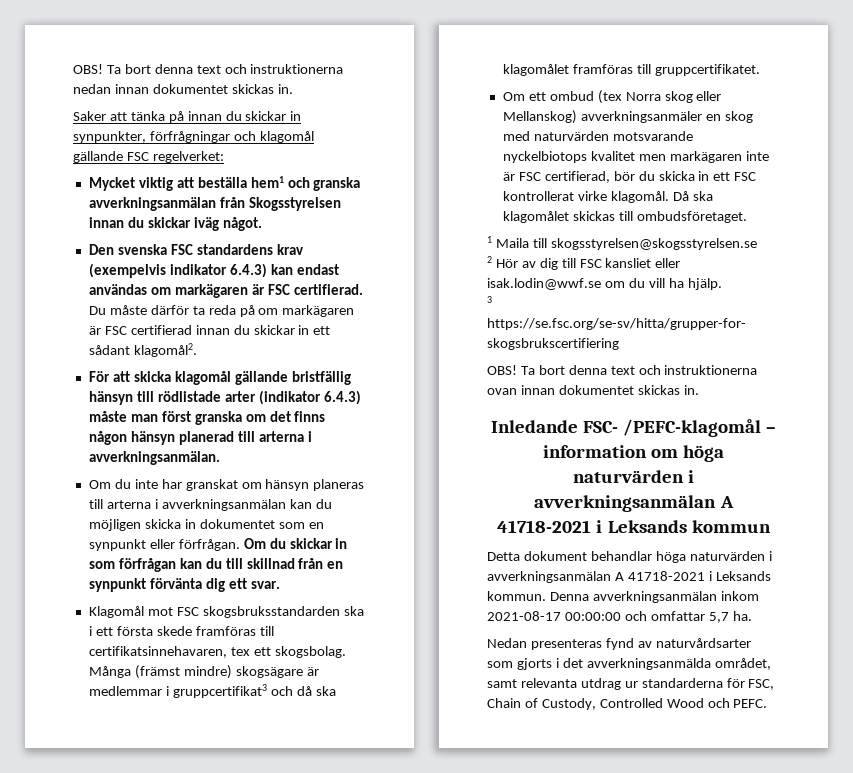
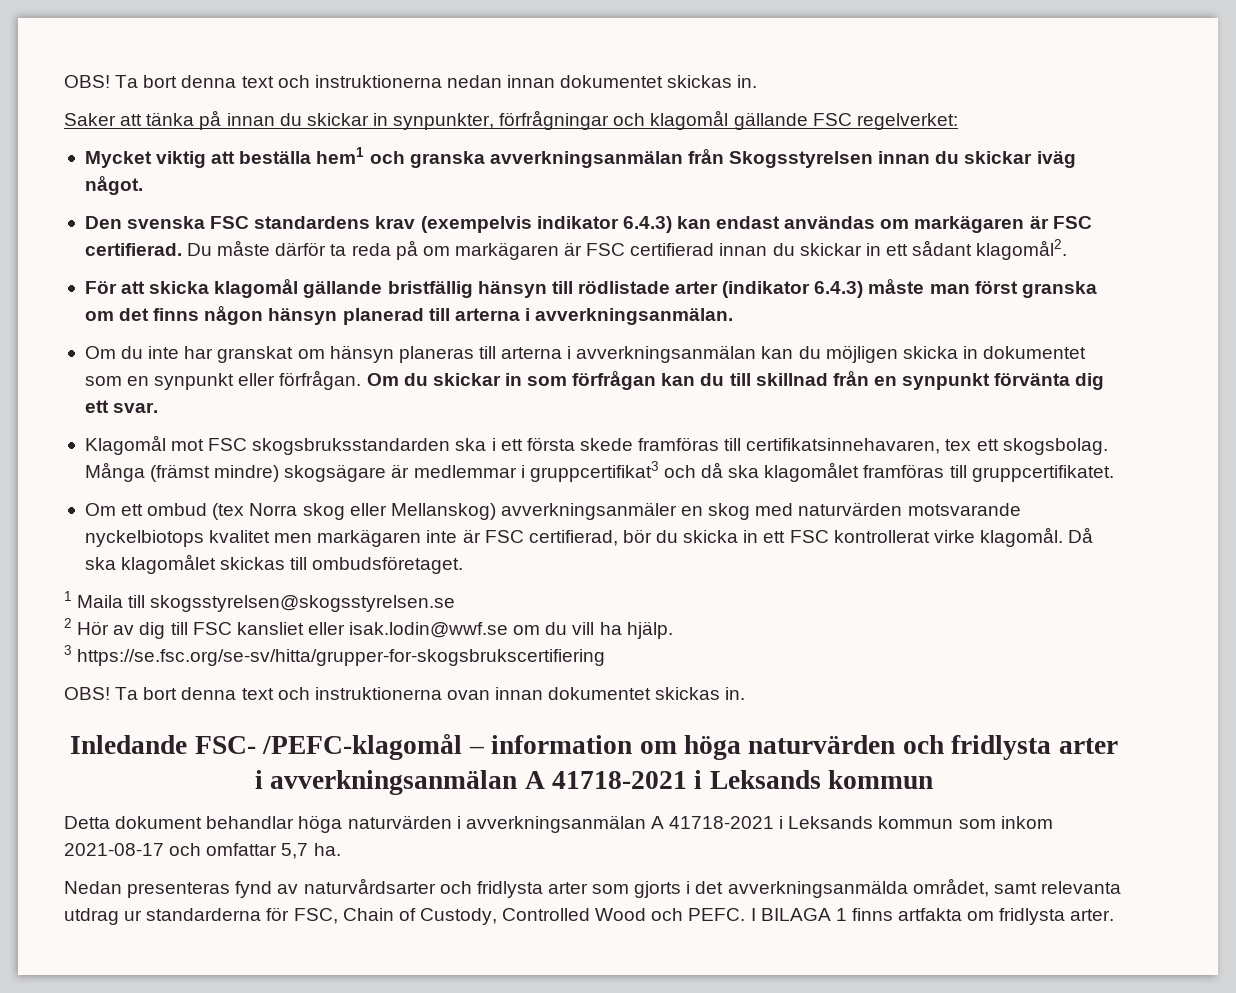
(684, 476) none -> [902,735,1118,760] och fridlysta arter
[487,591,717,603] kommun. Denna avverkningsanmälan -> [878,816,996,829] kommun som
[564,612,621,621] 00:00:00 -> (164, 849) none
(751, 643) none -> [439,881,588,898] och fridlysta arter
(768, 703) none -> [750,908,1115,925] I BILAGA 1 finns artfakta om fridlysta arter.

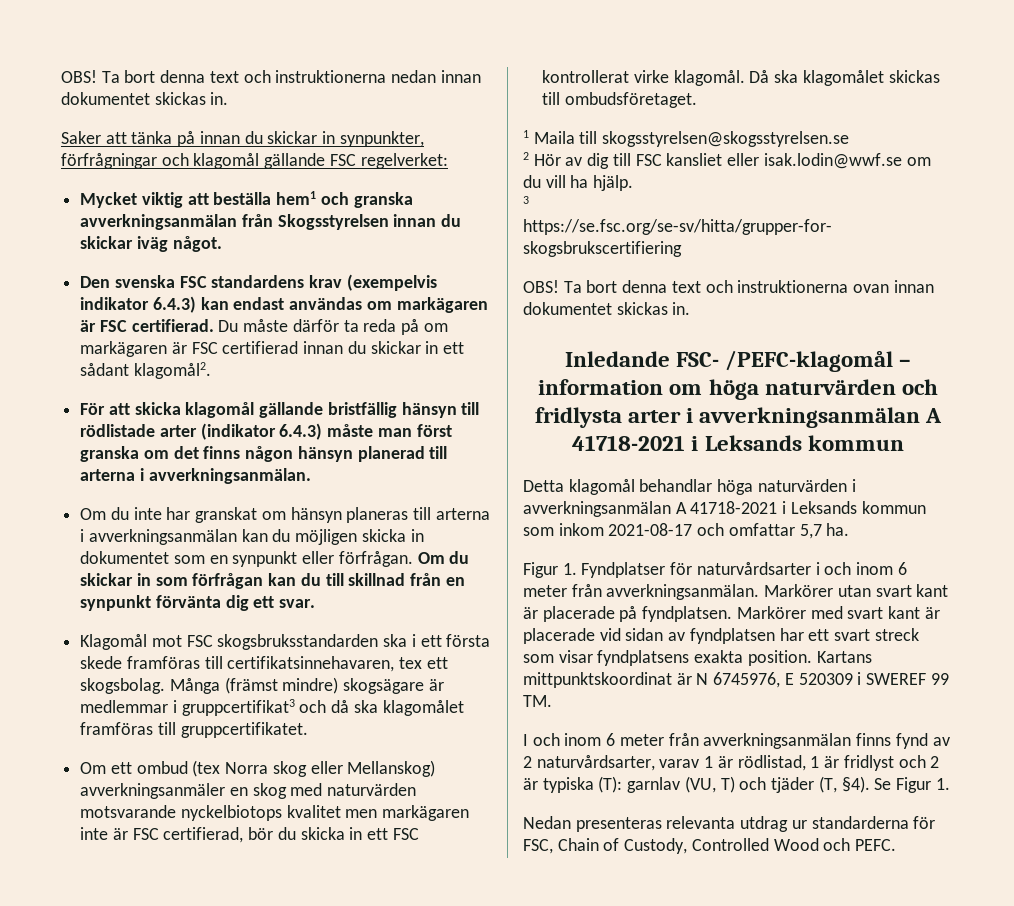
[115,816,203,829] dokument -> [568,479,635,495] klagomål
[64,878,1037,898] Nedan presenteras fynd av naturvårdsarter och fridlysta arter som gjorts i det avverkningsanmälda området, samt -> [523,562,907,578] [523,584,949,600] [523,606,940,622] [523,628,919,644] [523,650,872,666] [523,672,949,688] [523,695,552,707] [523,733,950,749] [523,755,940,771] [523,776,950,793] [523,816,662,832] Figur 1. Fyndplatser för naturvårdsarter i och inom 6 meter från avverkningsanmälan. Markörer utan svart kant är placerade på fyndplatsen. Markörer med svart kant är placerade vid sidan av fyndplatsen har ett svart streck som visar fyndplatsens exakta position. Kartans mittpunktskoordinat är N 6745976, E 520309 i SWEREF 99 TM. // I och inom 6 meter från avverkningsanmälan finns fynd av 2 naturvårdsarter, varav 1 är rödlistad, 1 är fridlyst och 2 är typiska (T): garnlav (VU, T) och tjäder (T, §4). Se Figur 1. // Nedan presenteras
[750,908,1115,925] I BILAGA 1 finns artfakta om fridlysta arter. -> (897, 845) none

